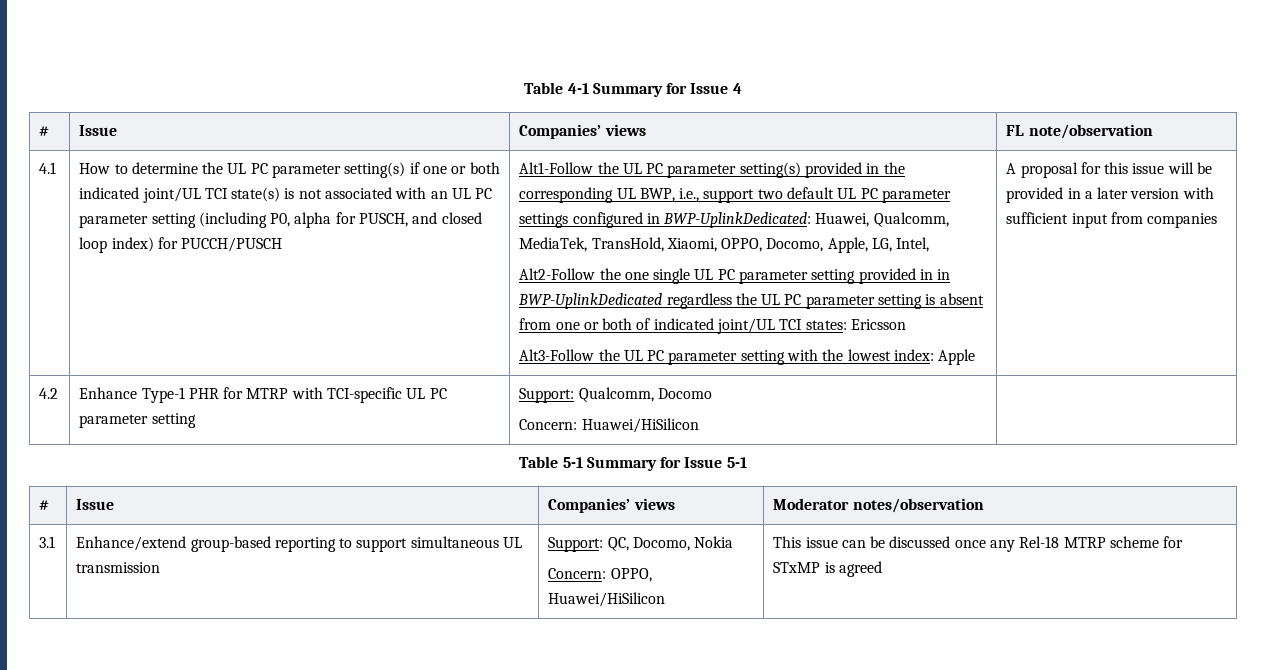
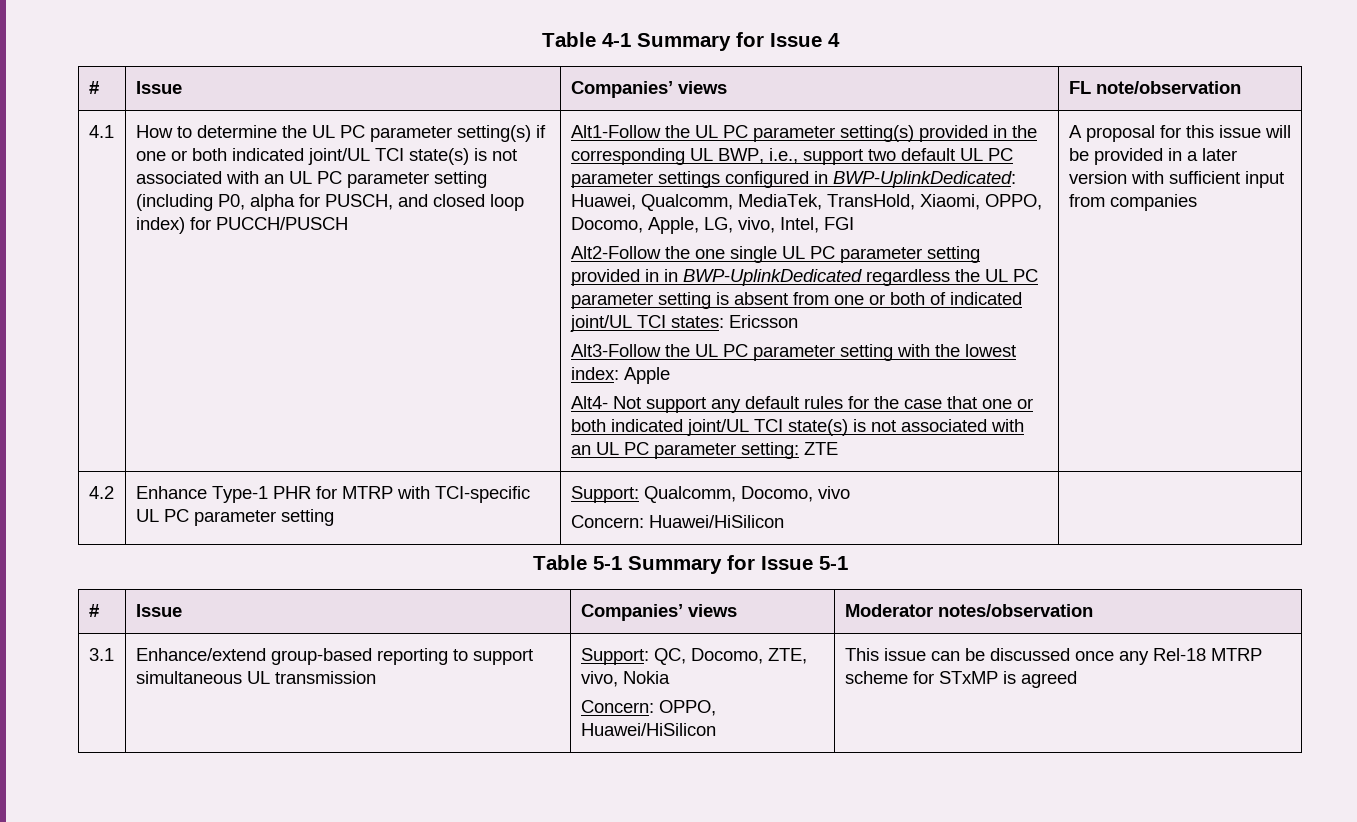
(893, 245) none -> [737,217,775,233] vivo,
(930, 244) none -> [823,217,854,230] FGI
(976, 357) none -> [570,396,1033,413] [570,419,1024,436] [570,442,838,459] // Alt4- Not support any default rules for the case that one or both indicated joint/UL TCI state(s) is not associated with an UL PC parameter setting: ZTE
[657,388,712,399] Docomo -> [740,486,850,502] Docomo, vivo
(690, 544) none -> [767,648,807,664] [580,671,618,687] ZTE, vivo,

